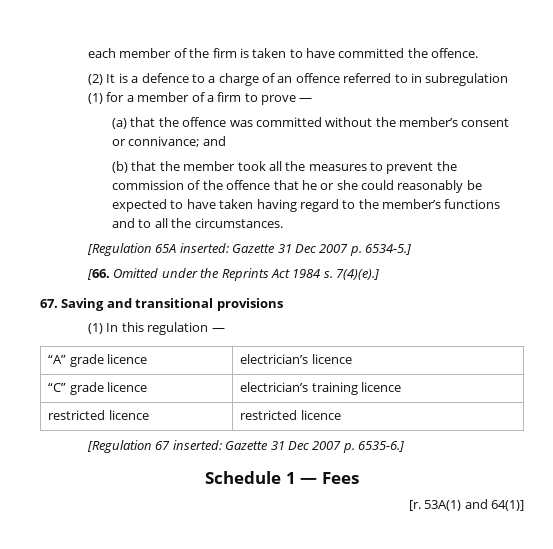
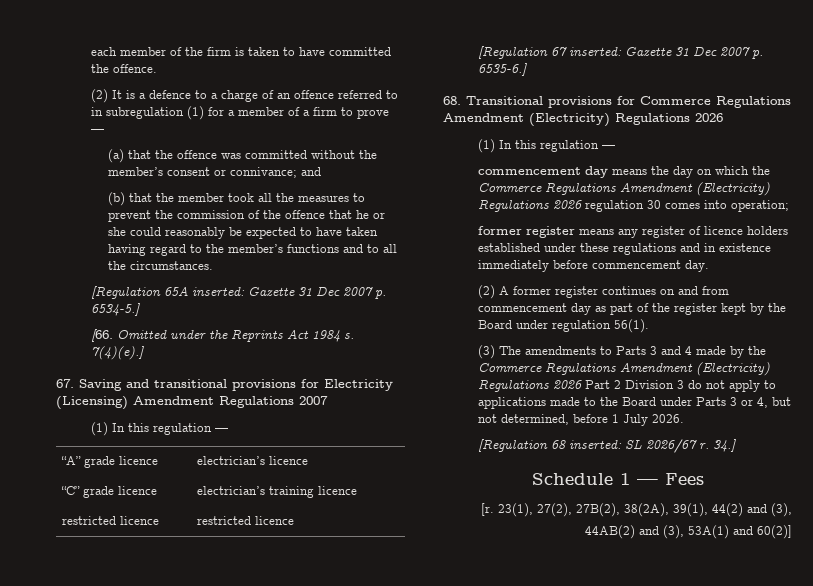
(283, 304) none -> [301,379,393,391] [56,396,328,410] for Electricity (Licensing) Amendment Regulations 2007
(405, 446) none -> [443,96,791,108] [443,113,723,127] [477,139,615,153] [477,166,770,178] [477,182,770,196] [477,199,789,212] [477,226,788,238] [477,243,771,255] [477,260,709,272] [477,285,729,299] [477,303,786,315] [477,319,649,333] [477,345,766,359] [477,362,770,376] [477,379,776,392] [477,397,791,409] [477,414,684,426] [477,439,736,453] // 68. Transitional provisions for Commerce Regulations Amendment (Electricity) Regulations 2026 // (1) In this regulation — // commencement day means the day on which the Commerce Regulations Amendment (Electricity) Regulations 2026 regulation 30 comes into operation; // former register means any register of licence holders established under these regulations and in existence immediately before commencement day. // (2) A former register continues on and from commencement day as part of the register kept by the Board under regulation 56(1). // (3) The amendments to Parts 3 and 4 made by the Commerce Regulations Amendment (Electricity) Regulations 2026 Part 2 Division 3 do not apply to applications made to the Board under Parts 3 or 4, but not determined, before 1 July 2026. // [Regulation 68 inserted: SL 2026/67 r. 34.]
(421, 505) none -> [498,503,792,517] [585,525,684,539] 23(1), 27(2), 27B(2), 38(2A), 39(1), 44(2) and (3), // 44AB(2) and (3),
[491,500,524,511] 64(1)] -> [757,525,792,539] 60(2)]

